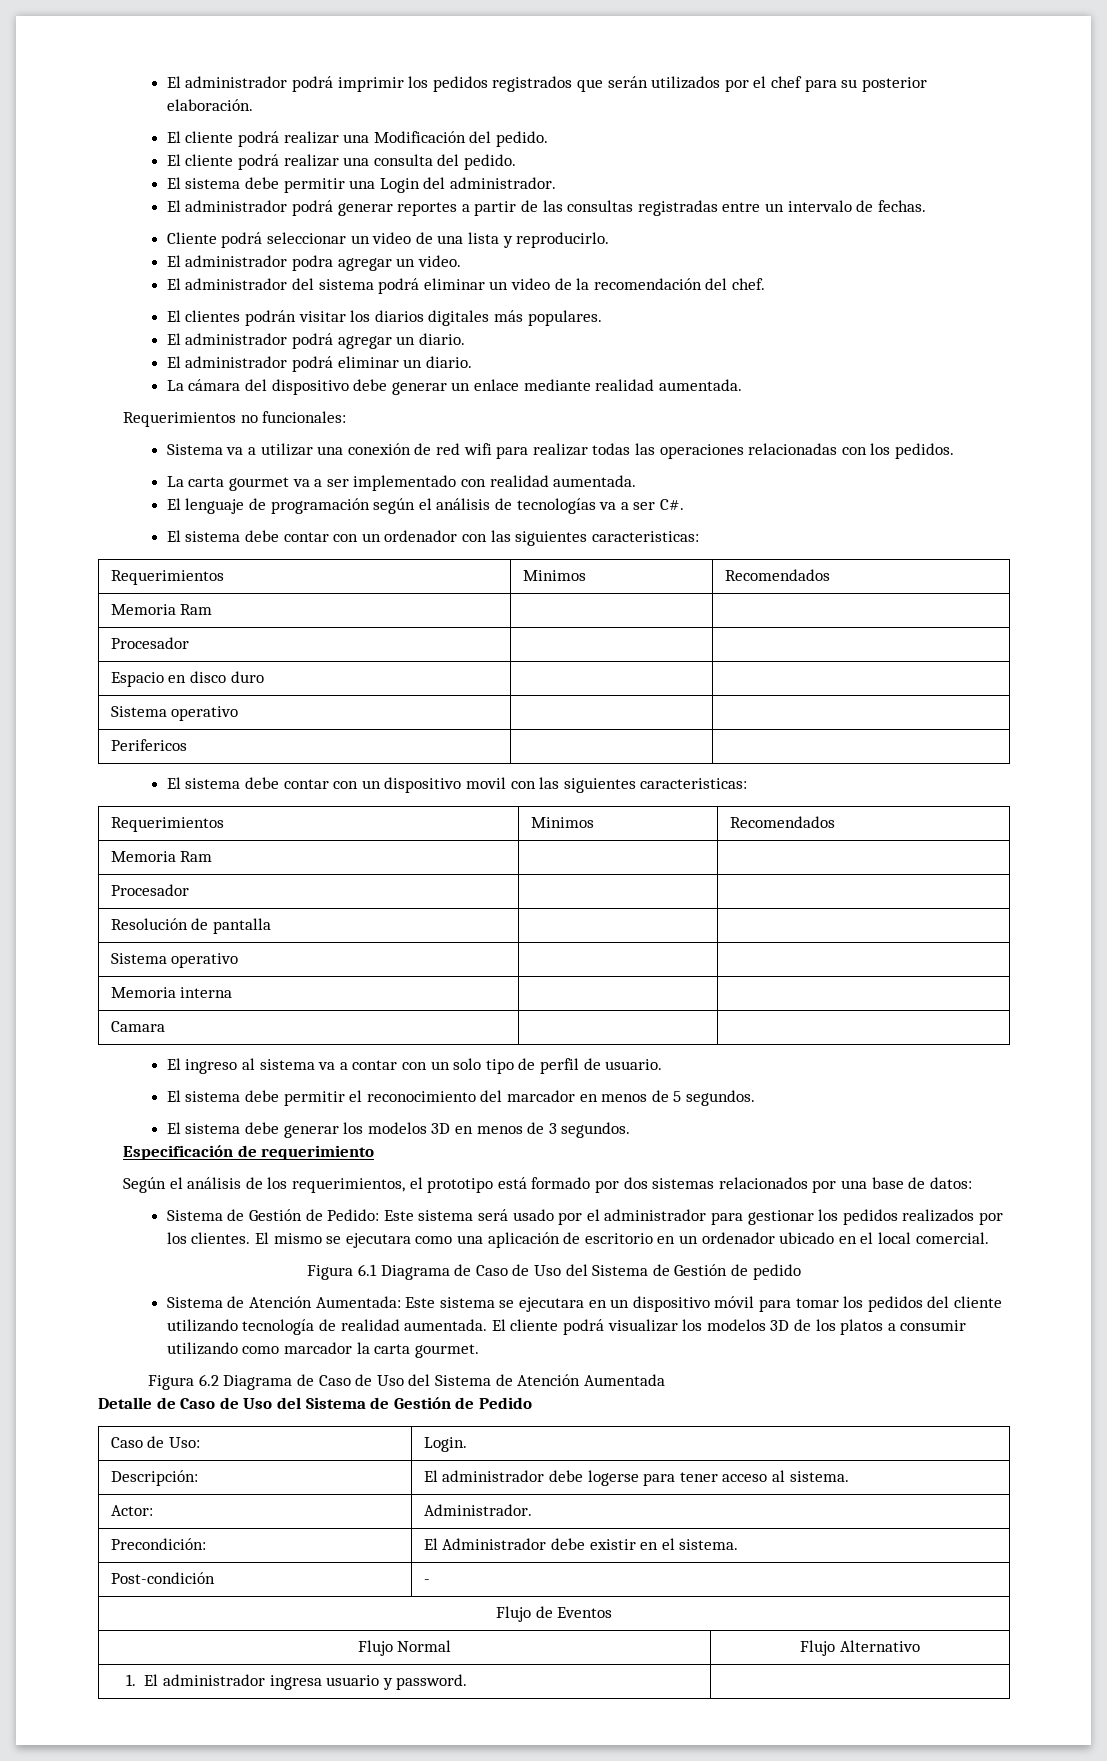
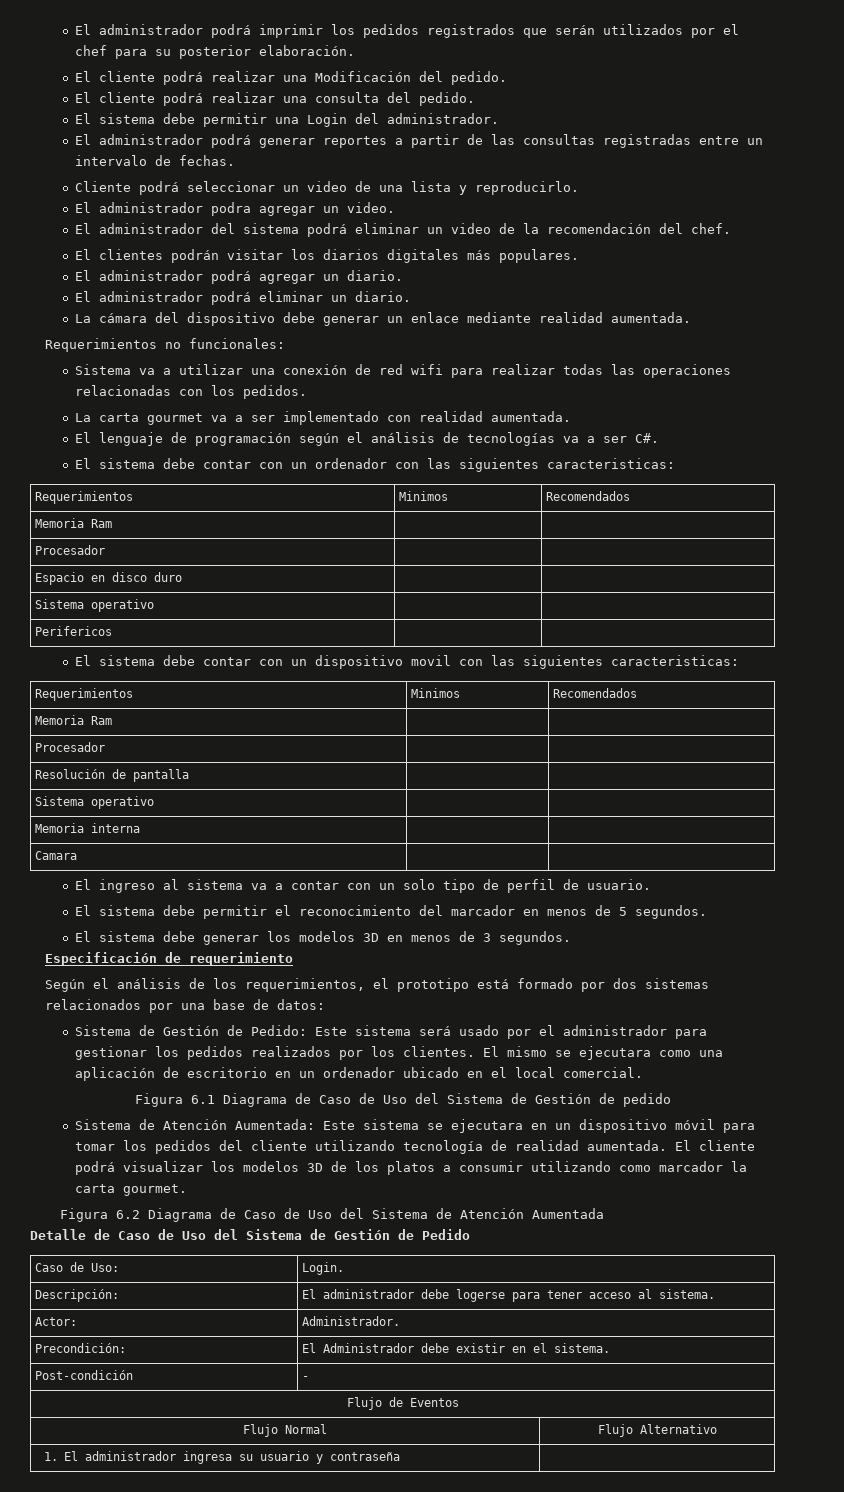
(322, 1682) none -> [239,1454,254,1461] su
[396,1674,468,1690] password. -> [330,1452,401,1461] contraseña

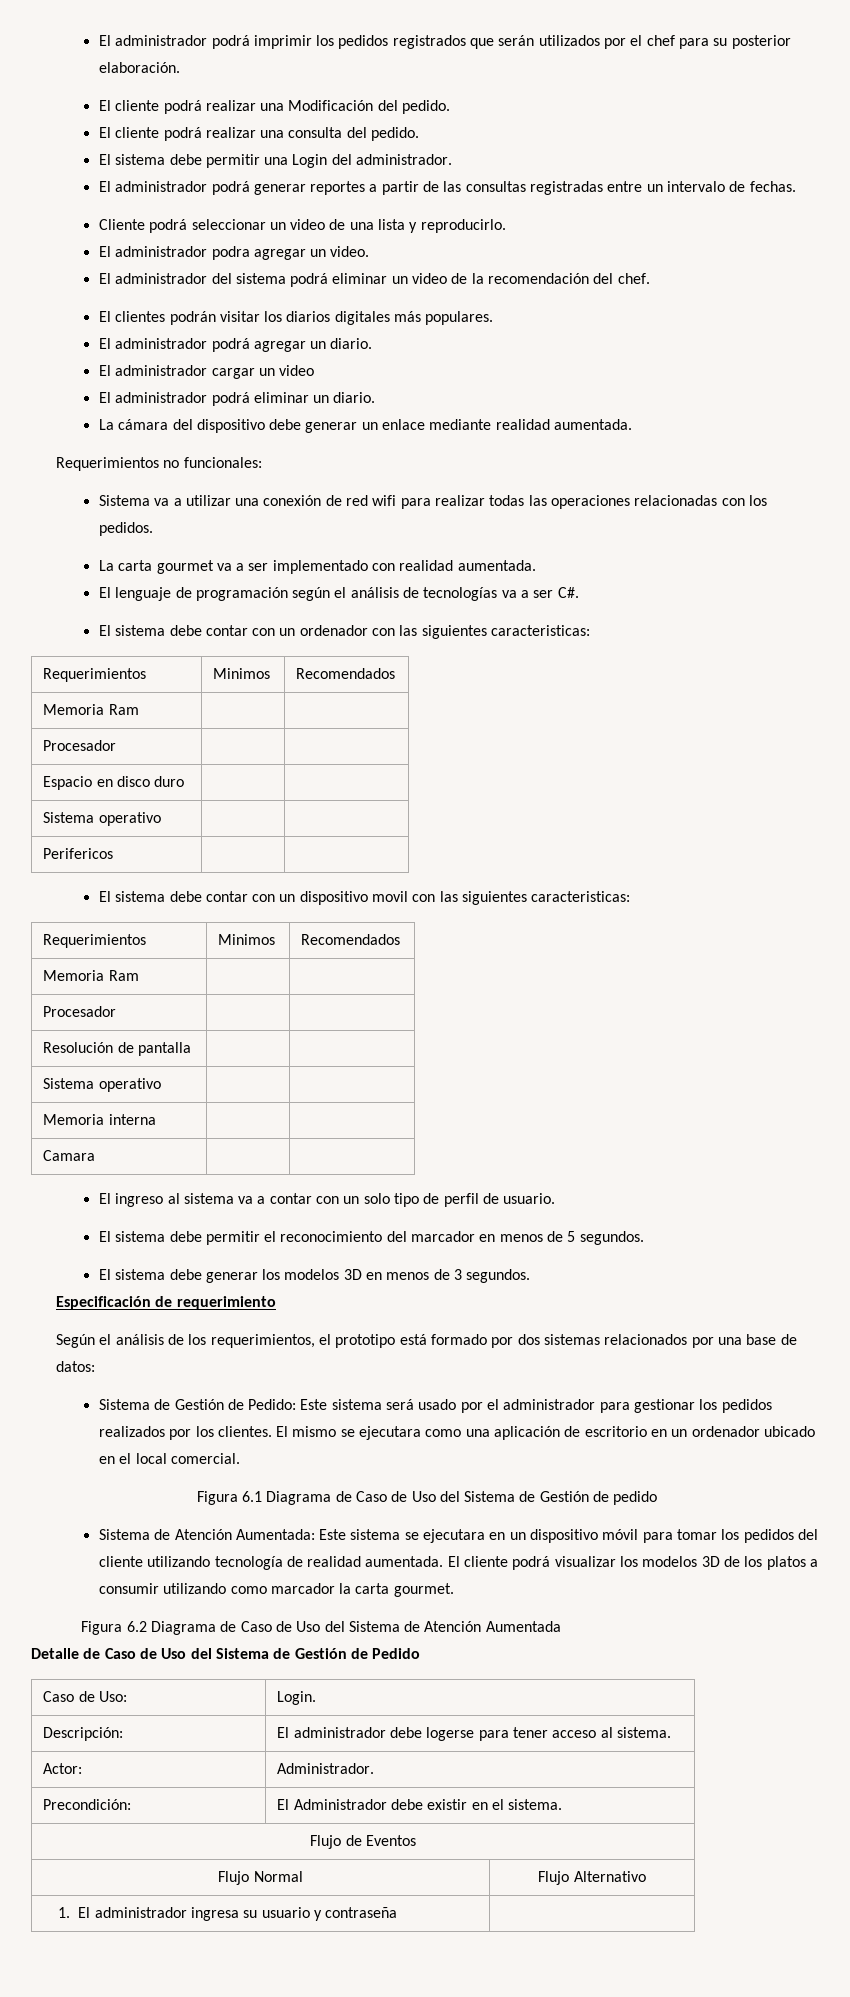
(403, 275) none -> [98,365,315,379] // El administrador cargar un video
[35,1370,134,1380] [302,1376,310,1380] // Post-condición | - -> (563, 1804) none

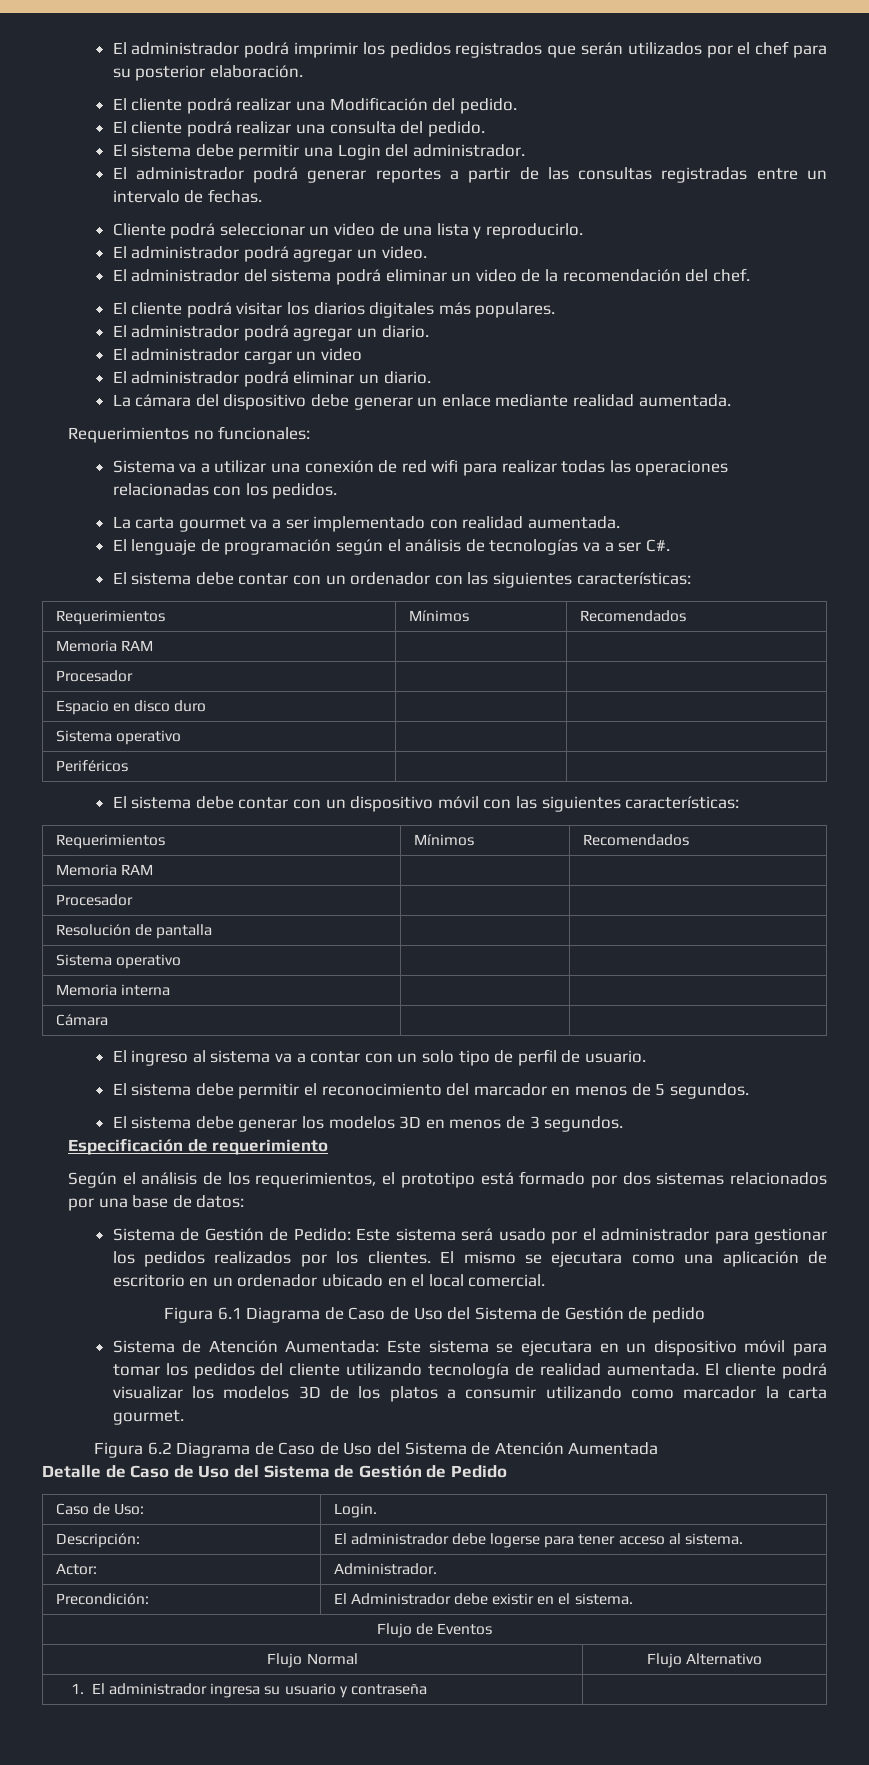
[211,246,250,260] podra -> [243,246,289,262] podrá
[115,311,216,325] clientes podrán -> [131,302,232,318] cliente podrá
[491,625,591,636] [43,668,147,682] [213,668,271,679] [296,668,396,679] [43,704,139,715] caracteristicas: // Requerimientos | Minimos | Recomendados // Memoria Ram -> [576,572,691,585] [55,610,165,625] [408,610,469,622] [579,610,686,622] [55,640,153,652] características: // Requerimientos | Mínimos | Recomendados // Memoria RAM
[43,848,114,859] Perifericos -> [55,760,128,772] Periféricos
[372,891,631,905] [43,934,147,948] [218,934,276,945] [301,934,401,945] [43,970,139,981] movil con las siguientes caracteristicas: // Requerimientos | Minimos | Recomendados // Memoria Ram -> [437,796,740,812] [55,834,165,849] [413,834,474,846] [582,834,689,846] [55,864,153,876] móvil con las siguientes características: // Requerimientos | Mínimos | Recomendados // Memoria RAM
[43,1150,96,1161] Camara -> [55,1014,108,1026] Cámara

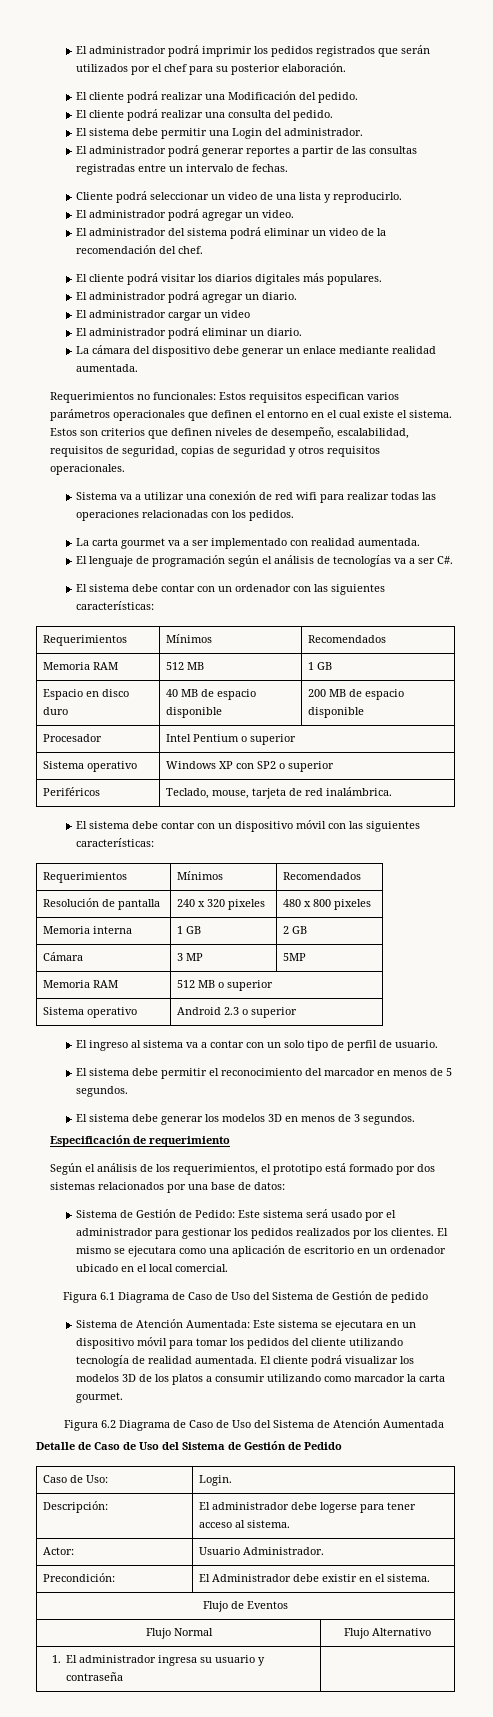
(311, 433) none -> [219,392,400,403] [50,409,453,421] [50,427,410,439] [50,446,381,457] [50,464,126,475] Estos requisitos especifican varios parámetros operacionales que definen el entorno en el cual existe el sistema. Estos son criterios que definen niveles de desempeño, escalabilidad, requisitos de seguridad, copias de seguridad y otros requisitos operacionales.
[55,670,133,682] | // Procesador | | -> [166,662,205,670] [308,662,333,670] 512 MB | 1 GB
[55,730,181,745] [55,760,128,772] | // Sistema operativo | | // Periféricos | | -> [166,689,257,700] [166,707,223,718] [308,689,405,700] [308,707,365,718] [43,734,103,742] [166,734,297,745] [43,761,138,772] [166,761,335,772] [43,787,101,796] [166,787,393,799] 40 MB de espacio disponible | 200 MB de espacio disponible // Procesador | Intel Pentium o superior // Sistema operativo | Windows XP con SP2 o superior // Periféricos | Teclado, mouse, tarjeta de red inalámbrica.
[55,864,153,876] [55,894,133,906] // Memoria RAM | | // Procesador | | -> (362, 876) none
[55,954,181,969] [55,984,170,996] [55,1014,108,1026] | // Sistema operativo | | // Memoria interna | | // Cámara | | -> [177,899,266,910] [283,899,372,910] [43,926,133,934] [177,926,202,934] [283,926,308,934] [43,952,84,961] [177,953,204,961] [283,953,307,961] [43,980,119,988] [177,980,274,991] [43,1007,138,1018] [177,1007,298,1018] 240 x 320 pixeles | 480 x 800 pixeles // Memoria interna | 1 GB | 2 GB // Cámara | 3 MP | 5MP // Memoria RAM | 512 MB o superior // Sistema operativo | Android 2.3 o superior
(97, 1569) none -> [199,1547,241,1555] Usuario

